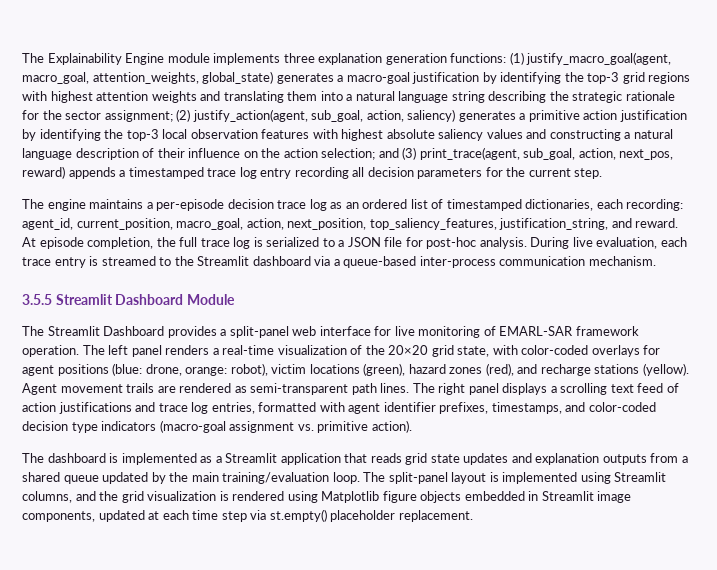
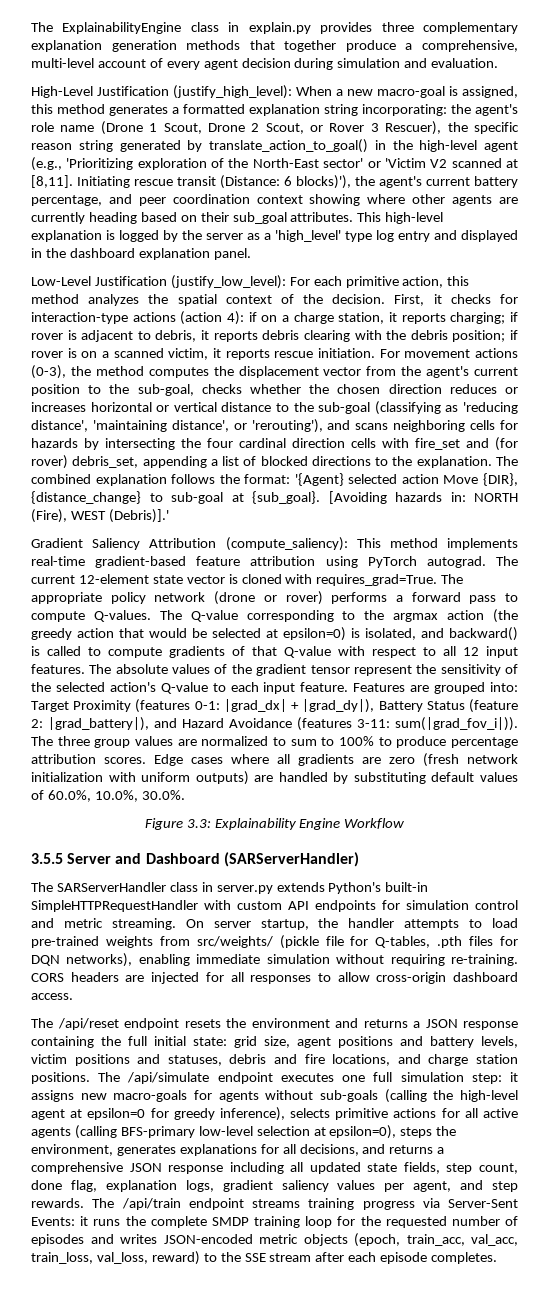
[22,52,672,65] [22,71,691,84] [22,91,675,103] [22,109,687,122] [22,129,673,141] [22,147,674,160] [22,166,603,179] [22,199,684,211] [22,218,679,230] [22,237,687,249] [22,256,656,268] [22,294,235,305] [22,326,639,338] [22,345,661,357] [22,363,689,376] [22,383,679,395] [22,402,656,414] [22,420,412,433] [22,453,688,465] [22,472,667,484] [22,491,632,503] [22,509,473,522] The Explainability Engine module implements three explanation generation functions: (1) justify_macro_goal(agent, macro_goal, attention_weights, global_state) generates a macro-goal justification by identifying the top-3 grid regions with highest attention weights and translating them into a natural language string describing the strategic rationale for the sector assignment; (2) justify_action(agent, sub_goal, action, saliency) generates a primitive action justification by identifying the top-3 local observation features with highest absolute saliency values and constructing a natural language description of their influence on the action selection; and (3) print_trace(agent, sub_goal, action, next_pos, reward) appends a timestamped trace log entry recording all decision parameters for the current step. // The engine maintains a per-episode decision trace log as an ordered list of timestamped dictionaries, each recording: agent_id, current_position, macro_goal, action, next_position, top_saliency_features, justification_string, and reward. At episode completion, the full trace log is serialized to a JSON file for post-hoc analysis. During live evaluation, each trace entry is streamed to the Streamlit dashboard via a queue-based inter-process communication mechanism. // 3.5.5 Streamlit Dashboard Module // The Streamlit Dashboard provides a split-panel web interface for live monitoring of EMARL-SAR framework operation. The left panel renders a real-time visualization of the 20×20 grid state, with color-coded overlays for agent positions (blue: drone, orange: robot), victim locations (green), hazard zones (red), and recharge stations (yellow). Agent movement trails are rendered as semi-transparent path lines. The right panel displays a scrolling text feed of action justifications and trace log entries, formatted with agent identifier prefixes, timestamps, and color-coded decision type indicators (macro-goal assignment vs. primitive action). // The dashboard is implemented as a Streamlit application that reads grid state updates and explanation outputs from a shared queue updated by the main training/evaluation loop. The split-panel layout is implemented using Streamlit columns, and the grid visualization is rendered using Matplotlib figure objects embedded in Streamlit image components, updated at each time step via st.empty() placeholder replacement. -> [31,22,518,34] [31,40,518,52] [31,58,499,70] [31,85,518,99] [31,104,518,116] [31,121,519,135] [31,139,518,153] [31,157,519,171] [31,175,518,189] [31,194,519,206] [31,212,444,224] [31,230,518,242] [31,248,251,260] [31,275,470,289] [31,294,518,306] [31,311,519,325] [31,330,519,342] [31,348,518,360] [31,365,518,379] [31,384,518,396] [31,401,519,415] [31,419,519,433] [31,437,518,451] [31,455,518,469] [31,473,518,486] [31,491,518,504] [31,509,169,523] [31,537,518,551] [31,556,518,568] [31,574,464,586] [31,591,518,605] [31,609,519,623] [31,627,518,641] [31,646,518,658] [31,664,519,676] [31,682,519,694] [31,699,518,713] [31,717,518,731] [31,736,518,748] [31,753,518,767] [31,771,518,785] [31,790,185,802] [144,818,405,830] [31,852,359,867] [31,882,429,894] [31,900,518,912] [31,918,518,930] [31,935,518,949] [31,953,518,967] [31,972,518,984] [31,993,73,1000] [31,1018,518,1030] [31,1036,518,1048] [31,1054,519,1066] [31,1072,518,1084] [31,1089,518,1103] [31,1107,518,1121] [31,1125,457,1139] [31,1144,445,1156] [31,1162,518,1174] [31,1180,518,1192] [31,1198,518,1210] [31,1216,519,1228] [31,1233,518,1247] [31,1251,498,1265] The ExplainabilityEngine class in explain.py provides three complementary explanation generation methods that together produce a comprehensive, multi-level account of every agent decision during simulation and evaluation. // High-Level Justification (justify_high_level): When a new macro-goal is assigned, this method generates a formatted explanation string incorporating: the agent's role name (Drone 1 Scout, Drone 2 Scout, or Rover 3 Rescuer), the specific reason string generated by translate_action_to_goal() in the high-level agent (e.g., 'Prioritizing exploration of the North-East sector' or 'Victim V2 scanned at [8,11]. Initiating rescue transit (Distance: 6 blocks)'), the agent's current battery percentage, and peer coordination context showing where other agents are currently heading based on their sub_goal attributes. This high-level explanation is logged by the server as a 'high_level' type log entry and displayed in the dashboard explanation panel. // Low-Level Justification (justify_low_level): For each primitive action, this method analyzes the spatial context of the decision. First, it checks for interaction-type actions (action 4): if on a charge station, it reports charging; if rover is adjacent to debris, it reports debris clearing with the debris position; if rover is on a scanned victim, it reports rescue initiation. For movement actions (0-3), the method computes the displacement vector from the agent's current position to the sub-goal, checks whether the chosen direction reduces or increases horizontal or vertical distance to the sub-goal (classifying as 'reducing distance', 'maintaining distance', or 'rerouting'), and scans neighboring cells for hazards by intersecting the four cardinal direction cells with fire_set and (for rover) debris_set, appending a list of blocked directions to the explanation. The combined explanation follows the format: '{Agent} selected action Move {DIR}, {distance_change} to sub-goal at {sub_goal}. [Avoiding hazards in: NORTH (Fire), WEST (Debris)].' // Gradient Saliency Attribution (compute_saliency): This method implements real-time gradient-based feature attribution using PyTorch autograd. The current 12-element state vector is cloned with requires_grad=True. The appropriate policy network (drone or rover) performs a forward pass to compute Q-values. The Q-value corresponding to the argmax action (the greedy action that would be selected at epsilon=0) is isolated, and backward() is called to compute gradients of that Q-value with respect to all 12 input features. The absolute values of the gradient tensor represent the sensitivity of the selected action's Q-value to each input feature. Features are grouped into: Target Proximity (features 0-1: |grad_dx| + |grad_dy|), Battery Status (feature 2: |grad_battery|), and Hazard Avoidance (features 3-11: sum(|grad_fov_i|)). The three group values are normalized to sum to 100% to produce percentage attribution scores. Edge cases where all gradients are zero (fresh network initialization with uniform outputs) are handled by substituting default values of 60.0%, 10.0%, 30.0%. // Figure 3.3: Explainability Engine Workflow // 3.5.5 Server and Dashboard (SARServerHandler) // The SARServerHandler class in server.py extends Python's built-in SimpleHTTPRequestHandler with custom API endpoints for simulation control and metric streaming. On server startup, the handler attempts to load pre-trained weights from src/weights/ (pickle file for Q-tables, .pth files for DQN networks), enabling immediate simulation without requiring re-training. CORS headers are injected for all responses to allow cross-origin dashboard access. // The /api/reset endpoint resets the environment and returns a JSON response containing the full initial state: grid size, agent positions and battery levels, victim positions and statuses, debris and fire locations, and charge station positions. The /api/simulate endpoint executes one full simulation step: it assigns new macro-goals for agents without sub-goals (calling the high-level agent at epsilon=0 for greedy inference), selects primitive actions for all active agents (calling BFS-primary low-level selection at epsilon=0), steps the environment, generates explanations for all decisions, and returns a comprehensive JSON response including all updated state fields, step count, done flag, explanation logs, gradient saliency values per agent, and step rewards. The /api/train endpoint streams training progress via Server-Sent Events: it runs the complete SMDP training loop for the requested number of episodes and writes JSON-encoded metric objects (epoch, train_acc, val_acc, train_loss, val_loss, reward) to the SSE stream after each episode completes.

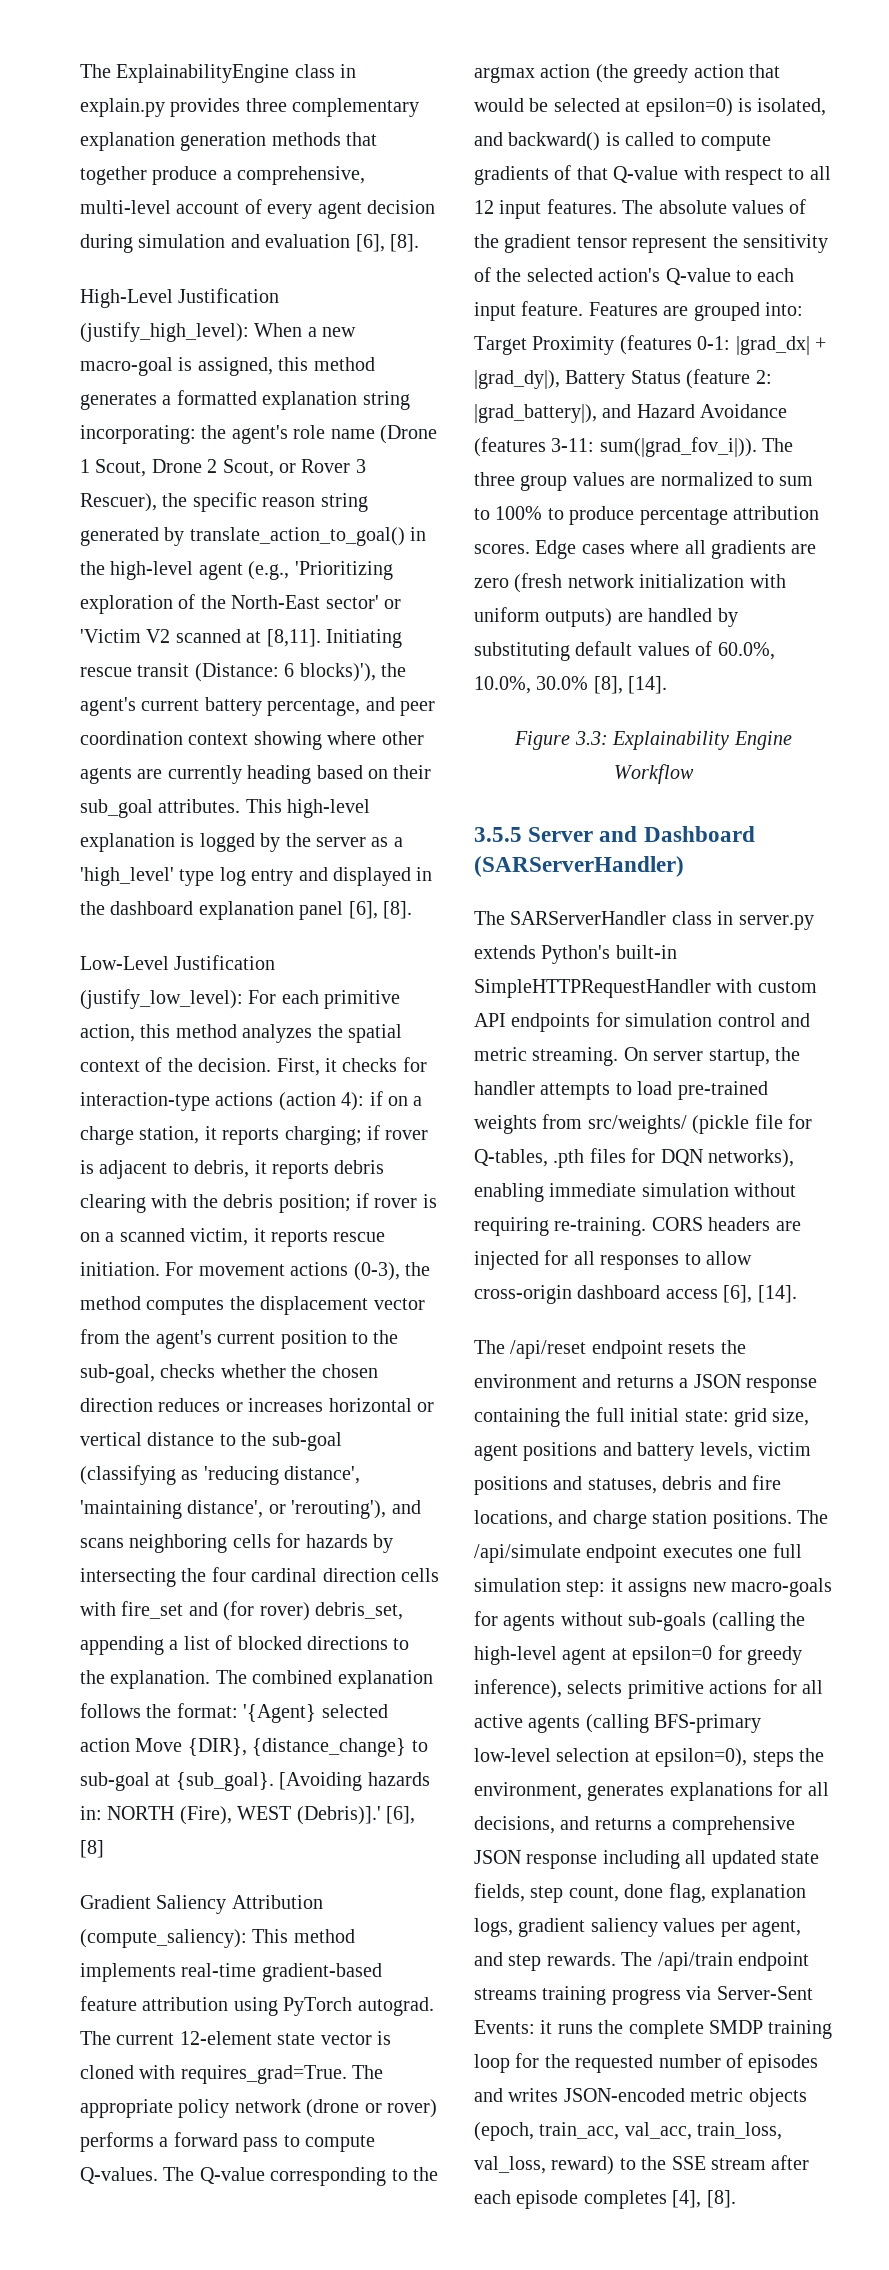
[431,58,499,68] evaluation. -> [265,234,419,252] evaluation [6], [8].
[213,248,251,260] panel. -> [299,901,412,920] panel [6], [8].
(169, 516) none -> [386,1806,415,1824] [80,1840,104,1858] [6], [8]
[141,790,185,800] 30.0%. -> [536,676,668,694] 30.0% [8], [14].
[31,993,73,1000] access. -> [665,1285,797,1303] access [6], [14].
[431,1252,498,1264] completes. -> [583,2190,736,2209] completes [4], [8].

